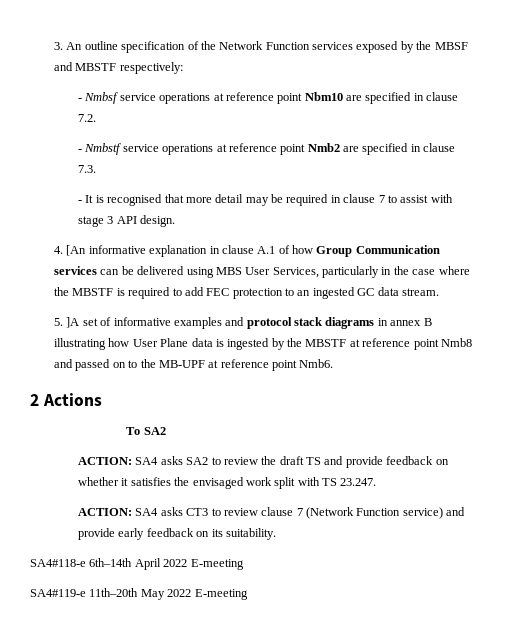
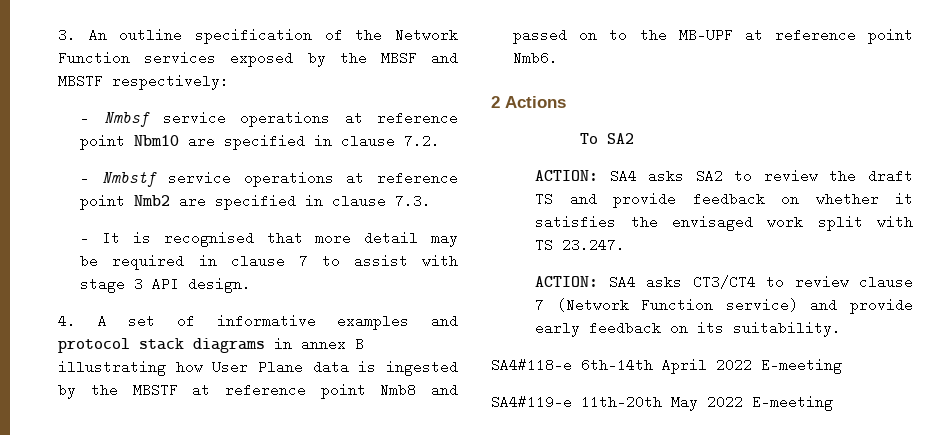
[66,245,440,257] [54,266,470,278] [54,287,439,299] [54,317,80,328] [An informative explanation in clause A.1 of how Group Communication services can be delivered using MBS User Services, particularly in the case where the MBSTF is required to add FEC protection to an ingested GC data stream. // 5. ]A -> [97,314,107,328] A
[186,508,209,516] CT3 -> [692,275,756,289] CT3/CT4

